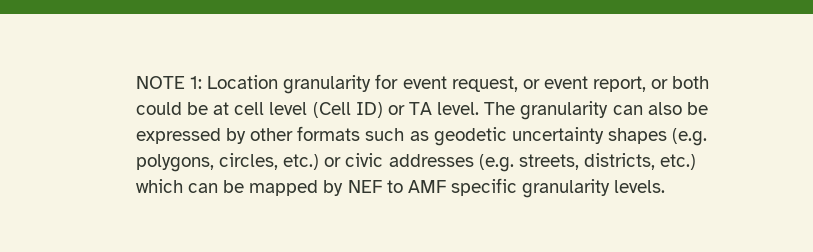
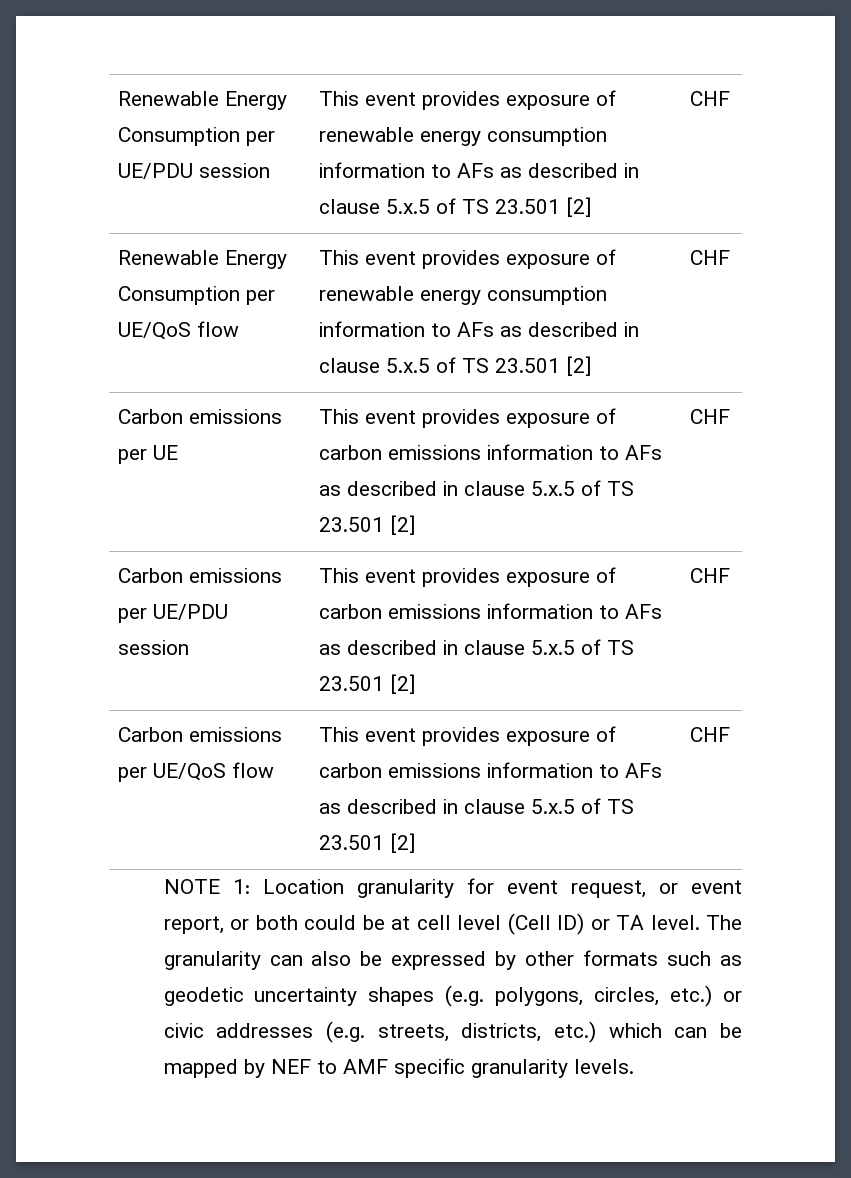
(135, 82) none -> [118,91,288,110] [118,127,276,146] [118,163,271,179] [319,90,617,110] [319,127,608,146] [319,162,640,178] [319,197,593,217] [690,91,731,106] [118,250,288,269] [118,286,276,305] [118,321,240,340] [319,249,617,269] [319,286,608,305] [319,321,640,337] [319,356,593,376] [690,250,731,265] [118,409,283,424] [118,445,179,464] [319,408,617,428] [319,444,663,460] [319,480,635,496] [319,515,417,535] [690,409,731,424] [118,568,283,583] [118,604,229,623] [118,640,190,655] [319,567,617,587] [319,603,663,619] [319,639,635,655] [319,674,417,694] [690,568,731,583] [118,727,283,742] [118,762,275,782] [319,726,617,746] [319,762,663,778] [319,798,635,814] [319,833,417,853] [690,727,731,742] Renewable Energy Consumption per UE/PDU session | This event provides exposure of renewable energy consumption information to AFs as described in clause 5.x.5 of TS 23.501 [2] | CHF // Renewable Energy Consumption per UE/QoS flow | This event provides exposure of renewable energy consumption information to AFs as described in clause 5.x.5 of TS 23.501 [2] | CHF // Carbon emissions per UE | This event provides exposure of carbon emissions information to AFs as described in clause 5.x.5 of TS 23.501 [2] | CHF // Carbon emissions per UE/PDU session | This event provides exposure of carbon emissions information to AFs as described in clause 5.x.5 of TS 23.501 [2] | CHF // Carbon emissions per UE/QoS flow | This event provides exposure of carbon emissions information to AFs as described in clause 5.x.5 of TS 23.501 [2] | CHF //

